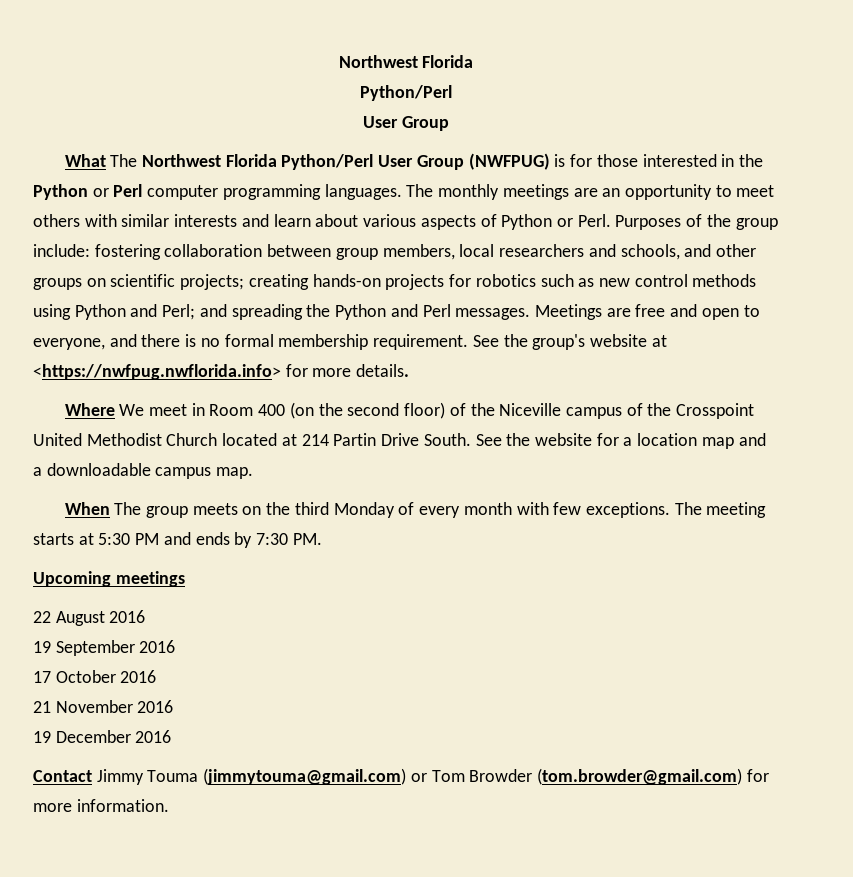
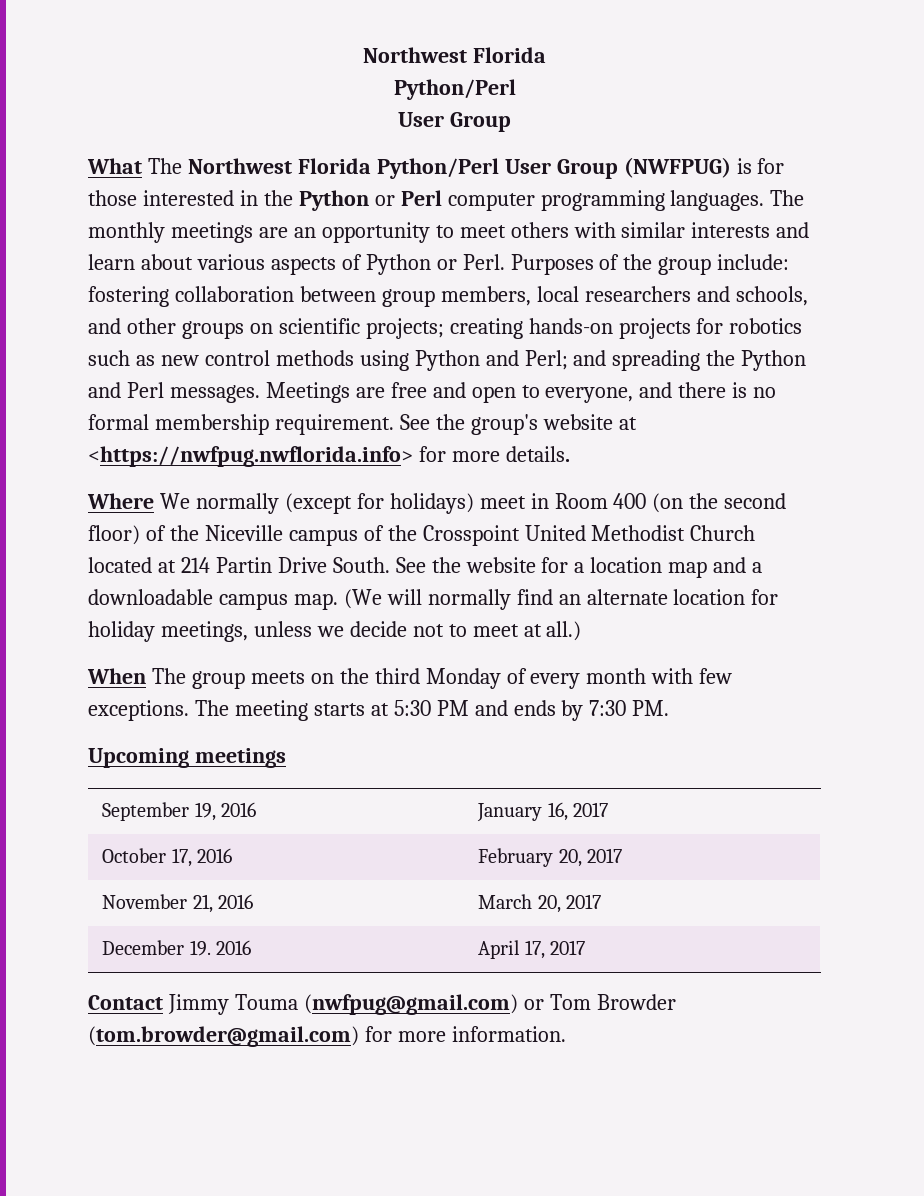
(145, 410) none -> [195,493,474,514] normally (except for holidays)
(254, 473) none -> [343,589,779,610] [88,621,582,642] (We will normally find an alternate location for holiday meetings, unless we decide not to meet at all.)
[33,610,146,626] [33,640,176,656] [33,670,157,683] [33,700,174,713] [33,730,172,743] // 22 August 2016 // 19 September 2016 // 17 October 2016 // 21 November 2016 // 19 December 2016 -> [102,802,257,821] [477,802,609,822] [102,848,233,867] [478,848,623,867] [102,894,254,913] [478,894,602,913] [102,940,252,956] [478,940,586,959] // September 19, 2016 | January 16, 2017 // October 17, 2016 | February 20, 2017 // November 21, 2016 | March 20, 2017 // December 19. 2016 | April 17, 2017
[203,768,407,785] (jimmytouma@gmail.com) -> [303,994,518,1015] (nwfpug@gmail.com)

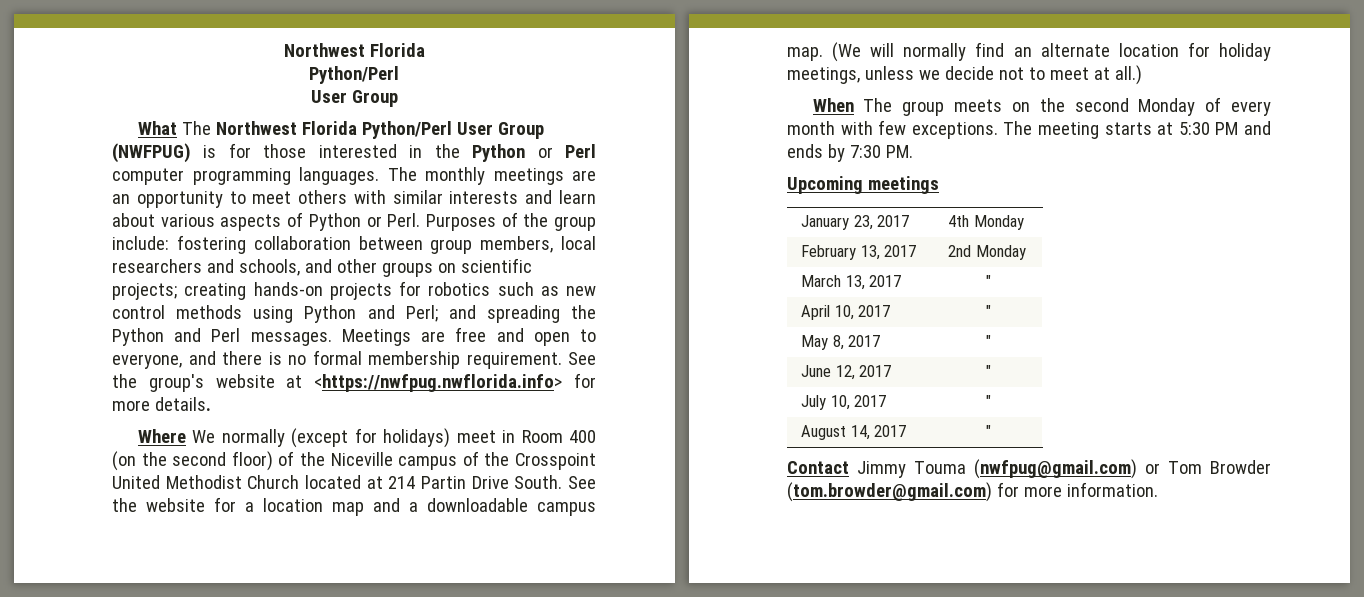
[374,668,420,684] third -> [1074,98,1129,112] second
[102,802,257,821] [477,802,609,822] [102,848,233,867] [478,848,623,867] [102,894,254,913] [478,894,602,913] [102,940,252,956] [478,940,586,959] September 19, 2016 | January 16, 2017 // October 17, 2016 | February 20, 2017 // November 21, 2016 | March 20, 2017 // December 19. 2016 | April 17, 2017 -> [801,215,910,230] [948,215,1024,230] [801,245,917,260] [948,245,1026,260] [801,275,902,290] [986,275,991,287] [801,305,891,320] [986,305,991,317] [801,335,881,350] [986,335,991,347] [801,365,892,380] [986,365,991,377] [801,395,887,410] [986,395,991,407] [801,425,907,440] [986,425,991,437] January 23, 2017 | 4th Monday // February 13, 2017 | 2nd Monday // March 13, 2017 | " // April 10, 2017 | " // May 8, 2017 | " // June 12, 2017 | " // July 10, 2017 | " // August 14, 2017 | "

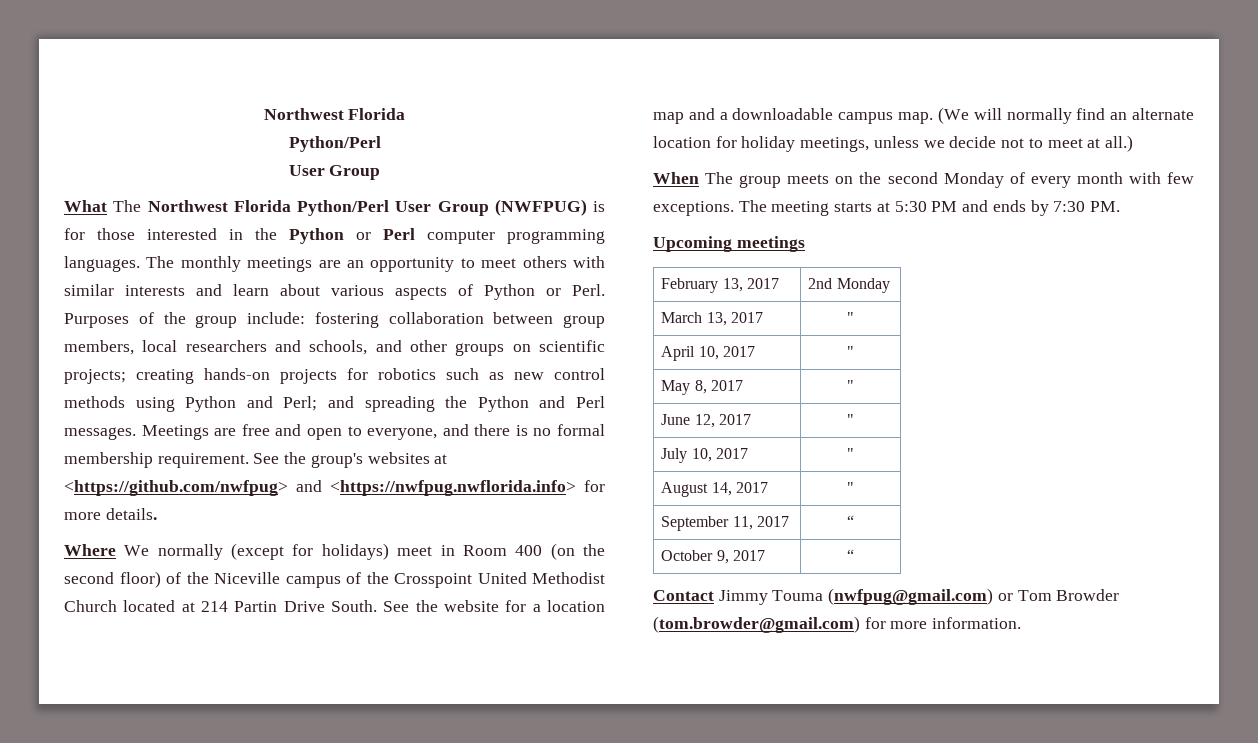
[215,374,303,388] website at -> [367,452,448,464] [64,480,322,496] websites at <https://github.com/nwfpug> and
[801,215,910,230] [948,215,1024,230] // January 23, 2017 | 4th Monday -> (805, 244) none
(991, 431) none -> [661,516,789,531] [847,515,854,527] [661,550,765,564] [847,549,854,561] // September 11, 2017 | “ // October 9, 2017 | “

